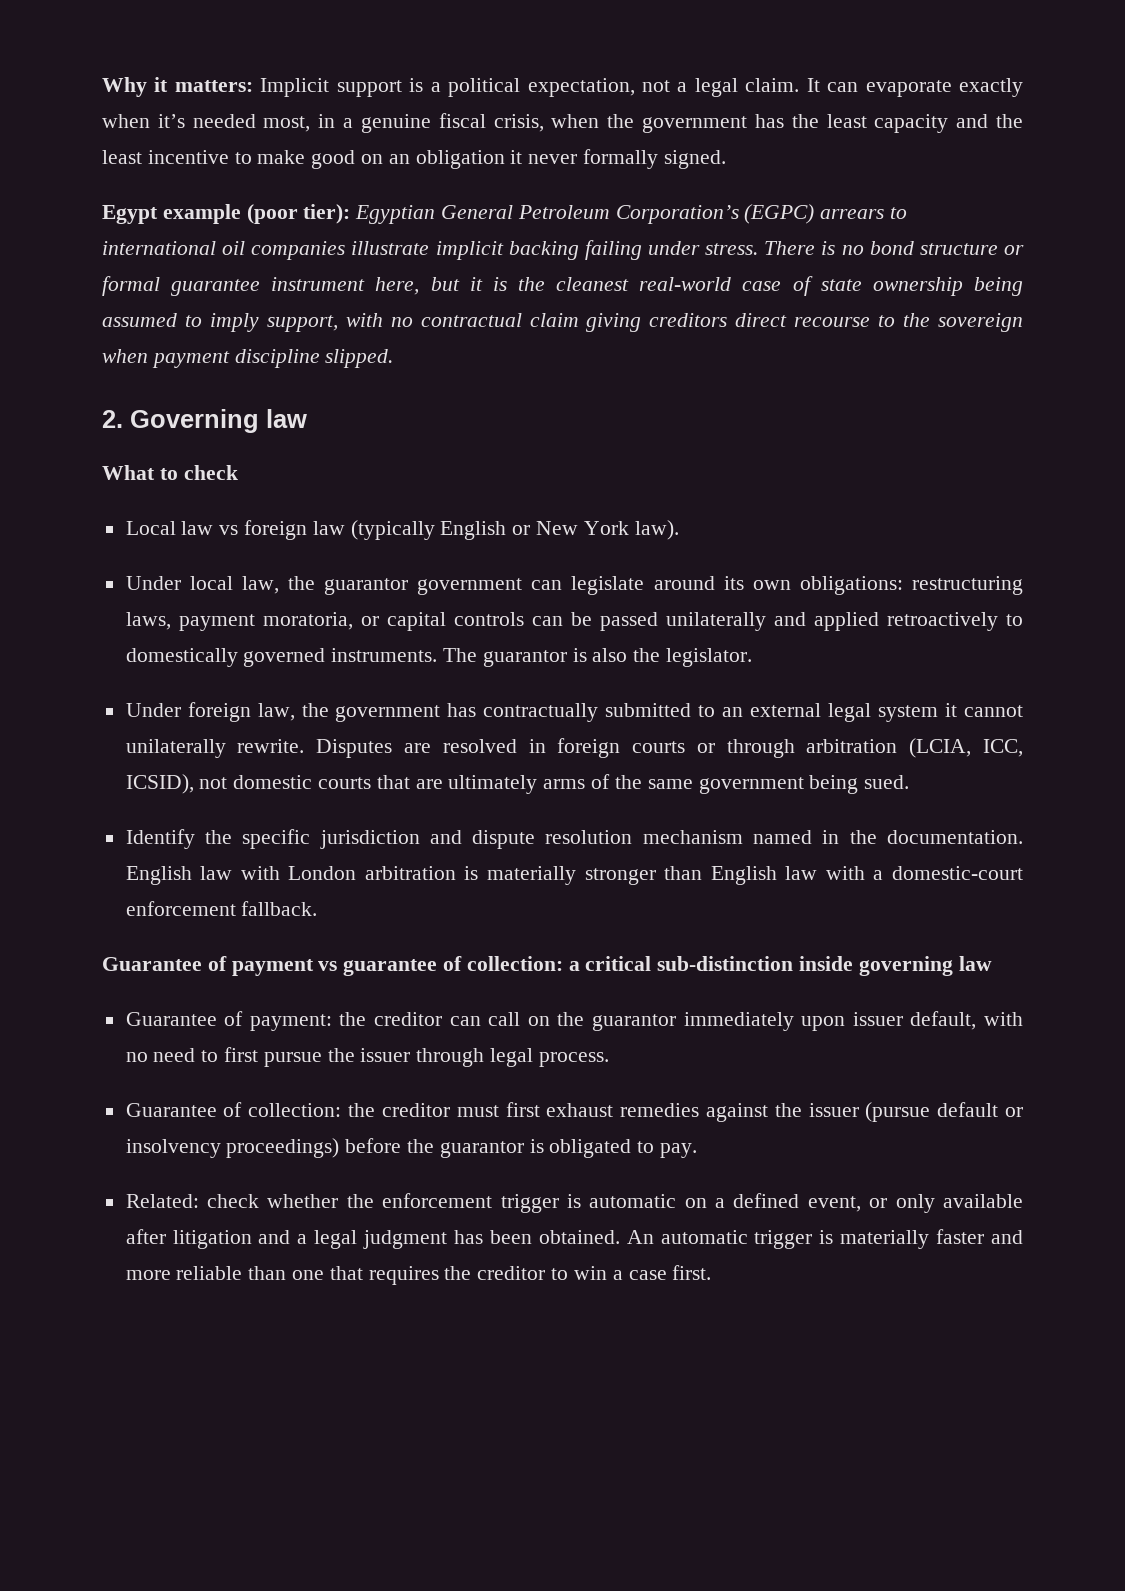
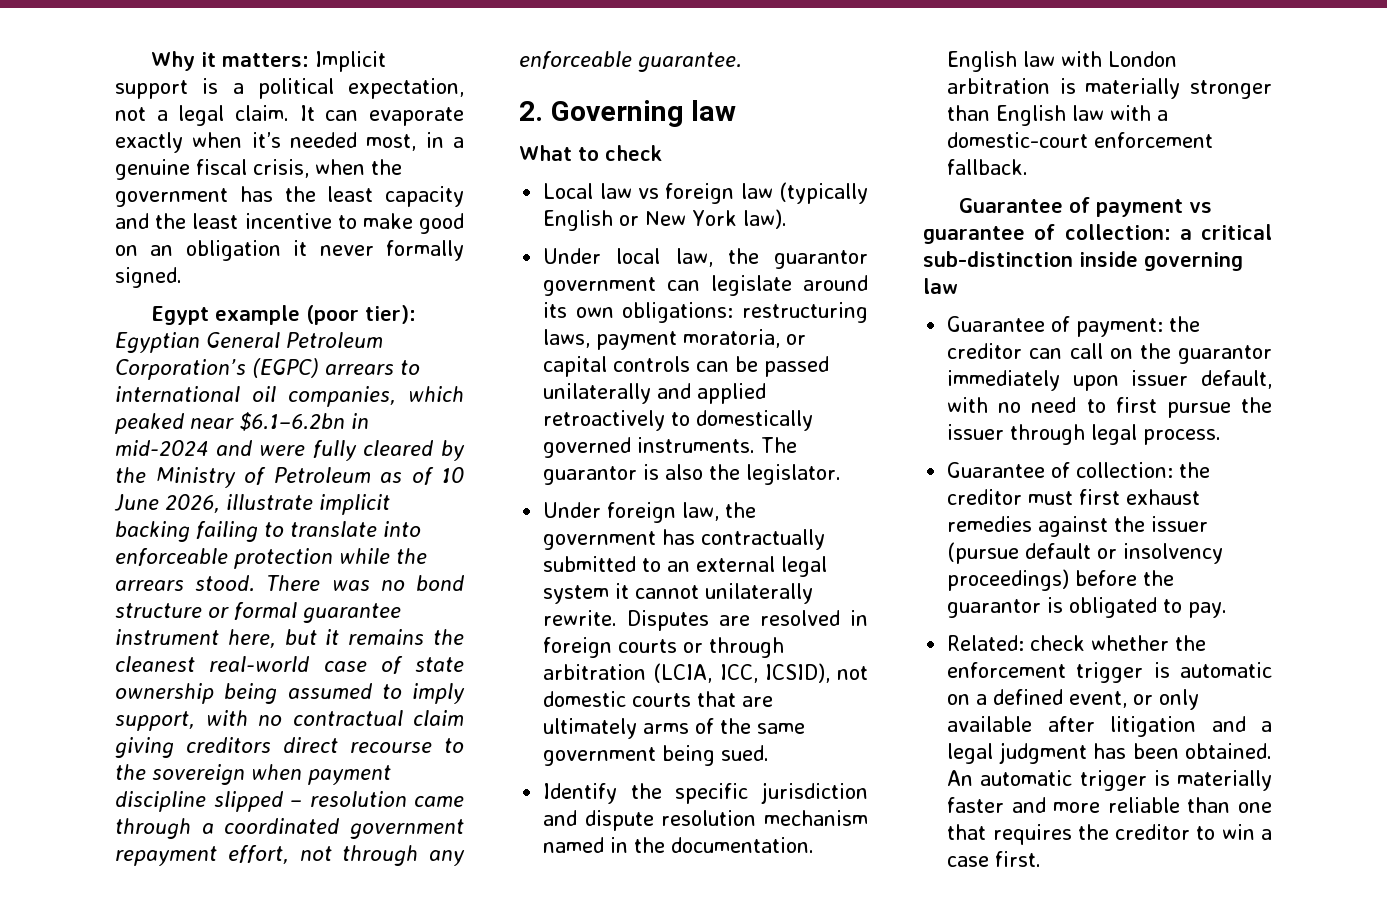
[251,240,836,260] companies illustrate implicit backing failing under stress. There is -> [288,386,464,407] [115,412,369,434] [115,440,465,461] [115,467,464,488] [114,494,390,515] [115,521,421,542] [115,548,427,569] [115,575,370,592] companies, which peaked near $6.1–6.2bn in mid-2024 and were fully cleared by the Ministry of Petroleum as of 10 June 2026, illustrate implicit backing failing to translate into enforceable protection while the arrears stood. There was
[492,277,507,291] is -> [348,629,425,645] remains
[325,349,394,368] slipped. -> [213,791,464,812] [115,818,464,839] [115,845,465,866] [519,51,742,72] slipped – resolution came through a coordinated government repayment effort, not through any enforceable guarantee.

